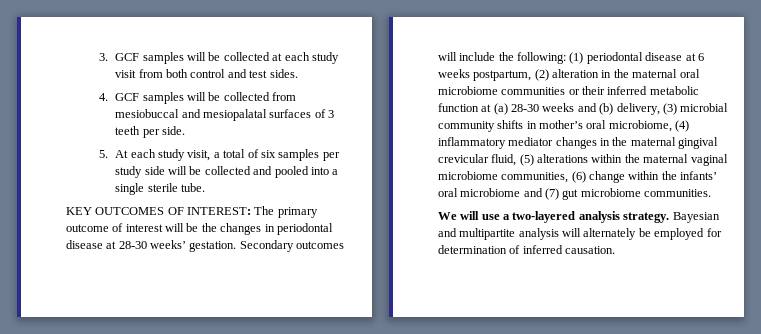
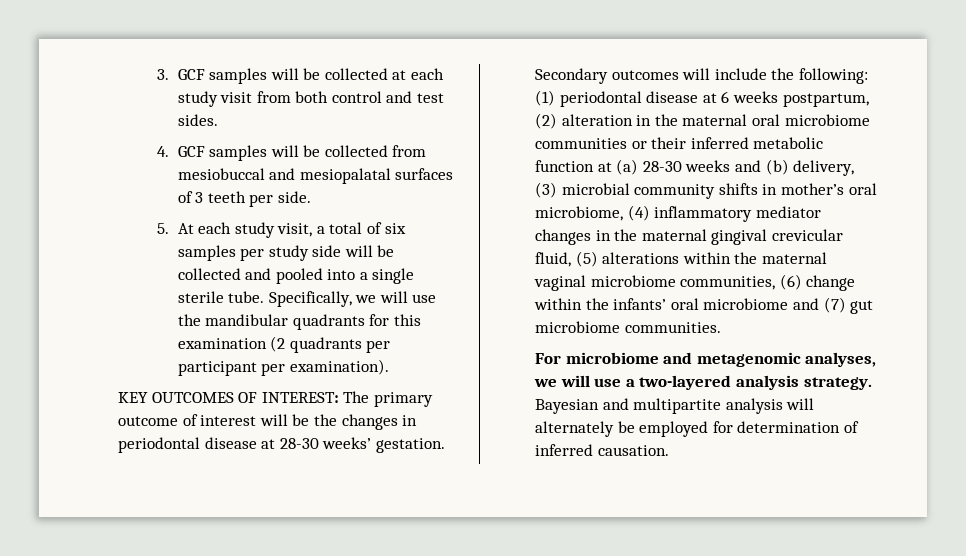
(206, 187) none -> [268,291,437,307] [177,314,421,330] [177,336,391,353] [177,359,389,376] Specifically, we will use the mandibular quadrants for this examination (2 quadrants per participant per examination).
[437,212,457,220] We -> [535,352,877,367] [534,379,558,387] For microbiome and metagenomic analyses, we

